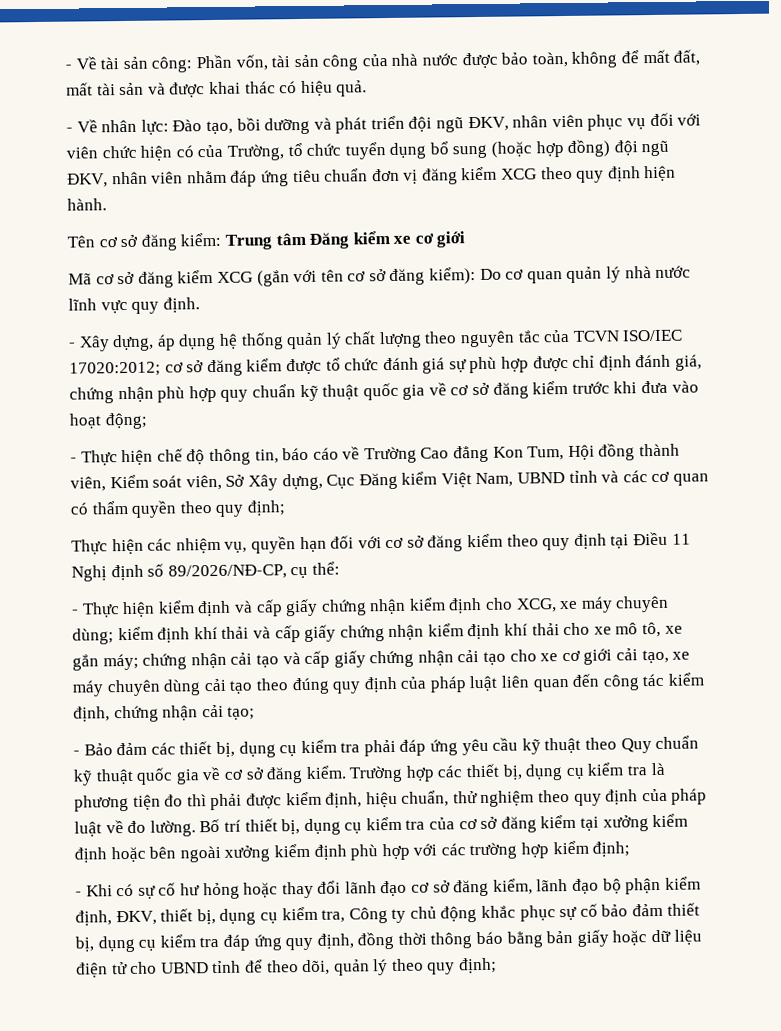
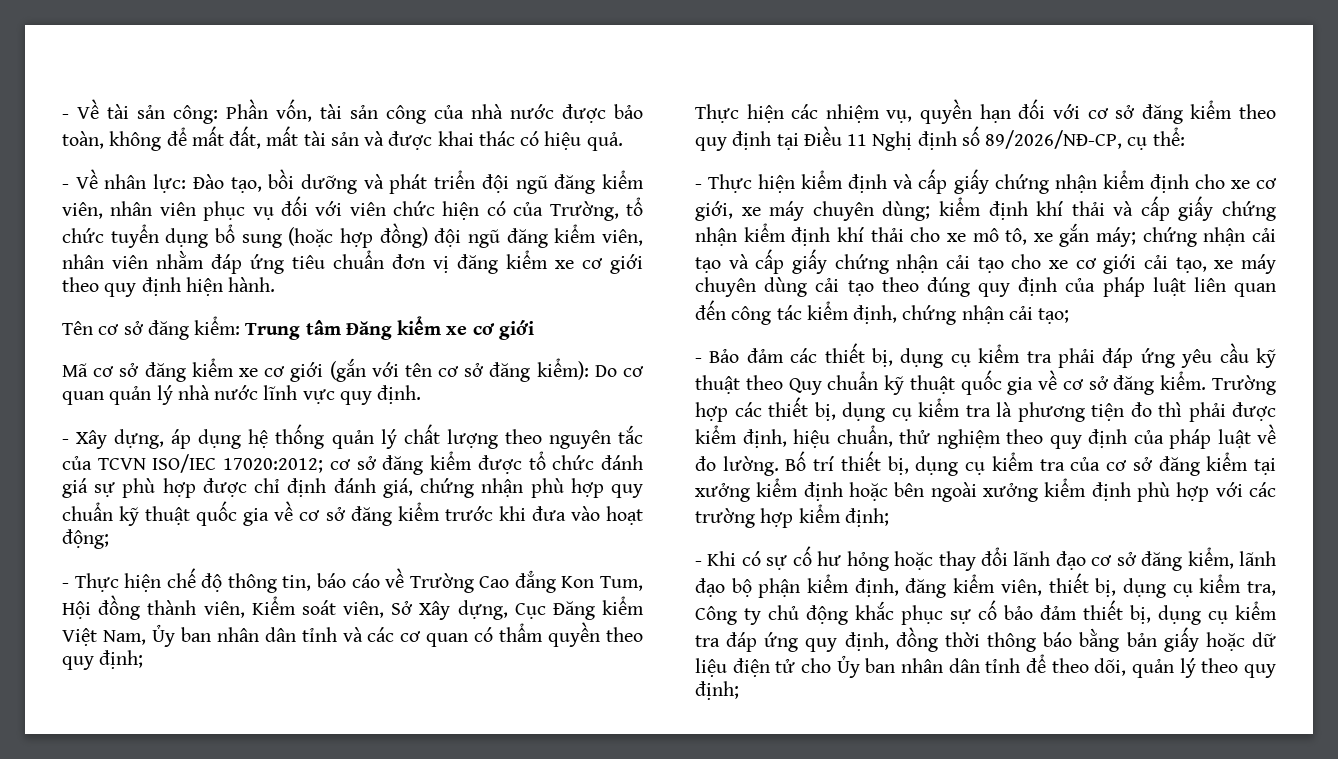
[467,116,509,132] ĐKV, -> [554,170,644,194] [62,202,103,219] đăng kiểm viên,
[67,173,108,188] ĐKV, -> [506,224,643,248] đăng kiểm viên,
[501,168,538,180] XCG -> [555,254,643,274] xe cơ giới
[216,271,253,283] XCG -> [238,362,324,382] xe cơ giới
[517,472,566,484] UBND -> [151,624,296,647] Ủy ban nhân dân
[515,598,557,613] XCG, -> [1230,178,1277,189] [695,201,733,221] xe cơ giới,
[115,910,157,926] ĐKV, -> [905,574,1042,598] đăng kiểm viên,
[160,962,209,974] UBND -> [836,655,980,678] Ủy ban nhân dân

